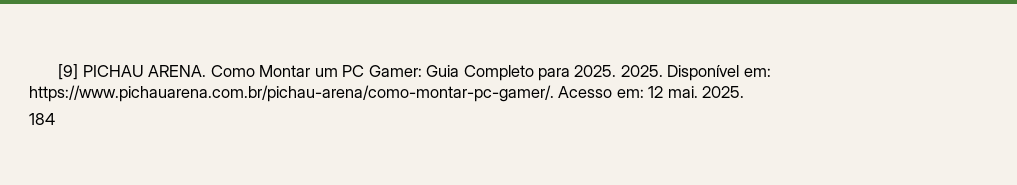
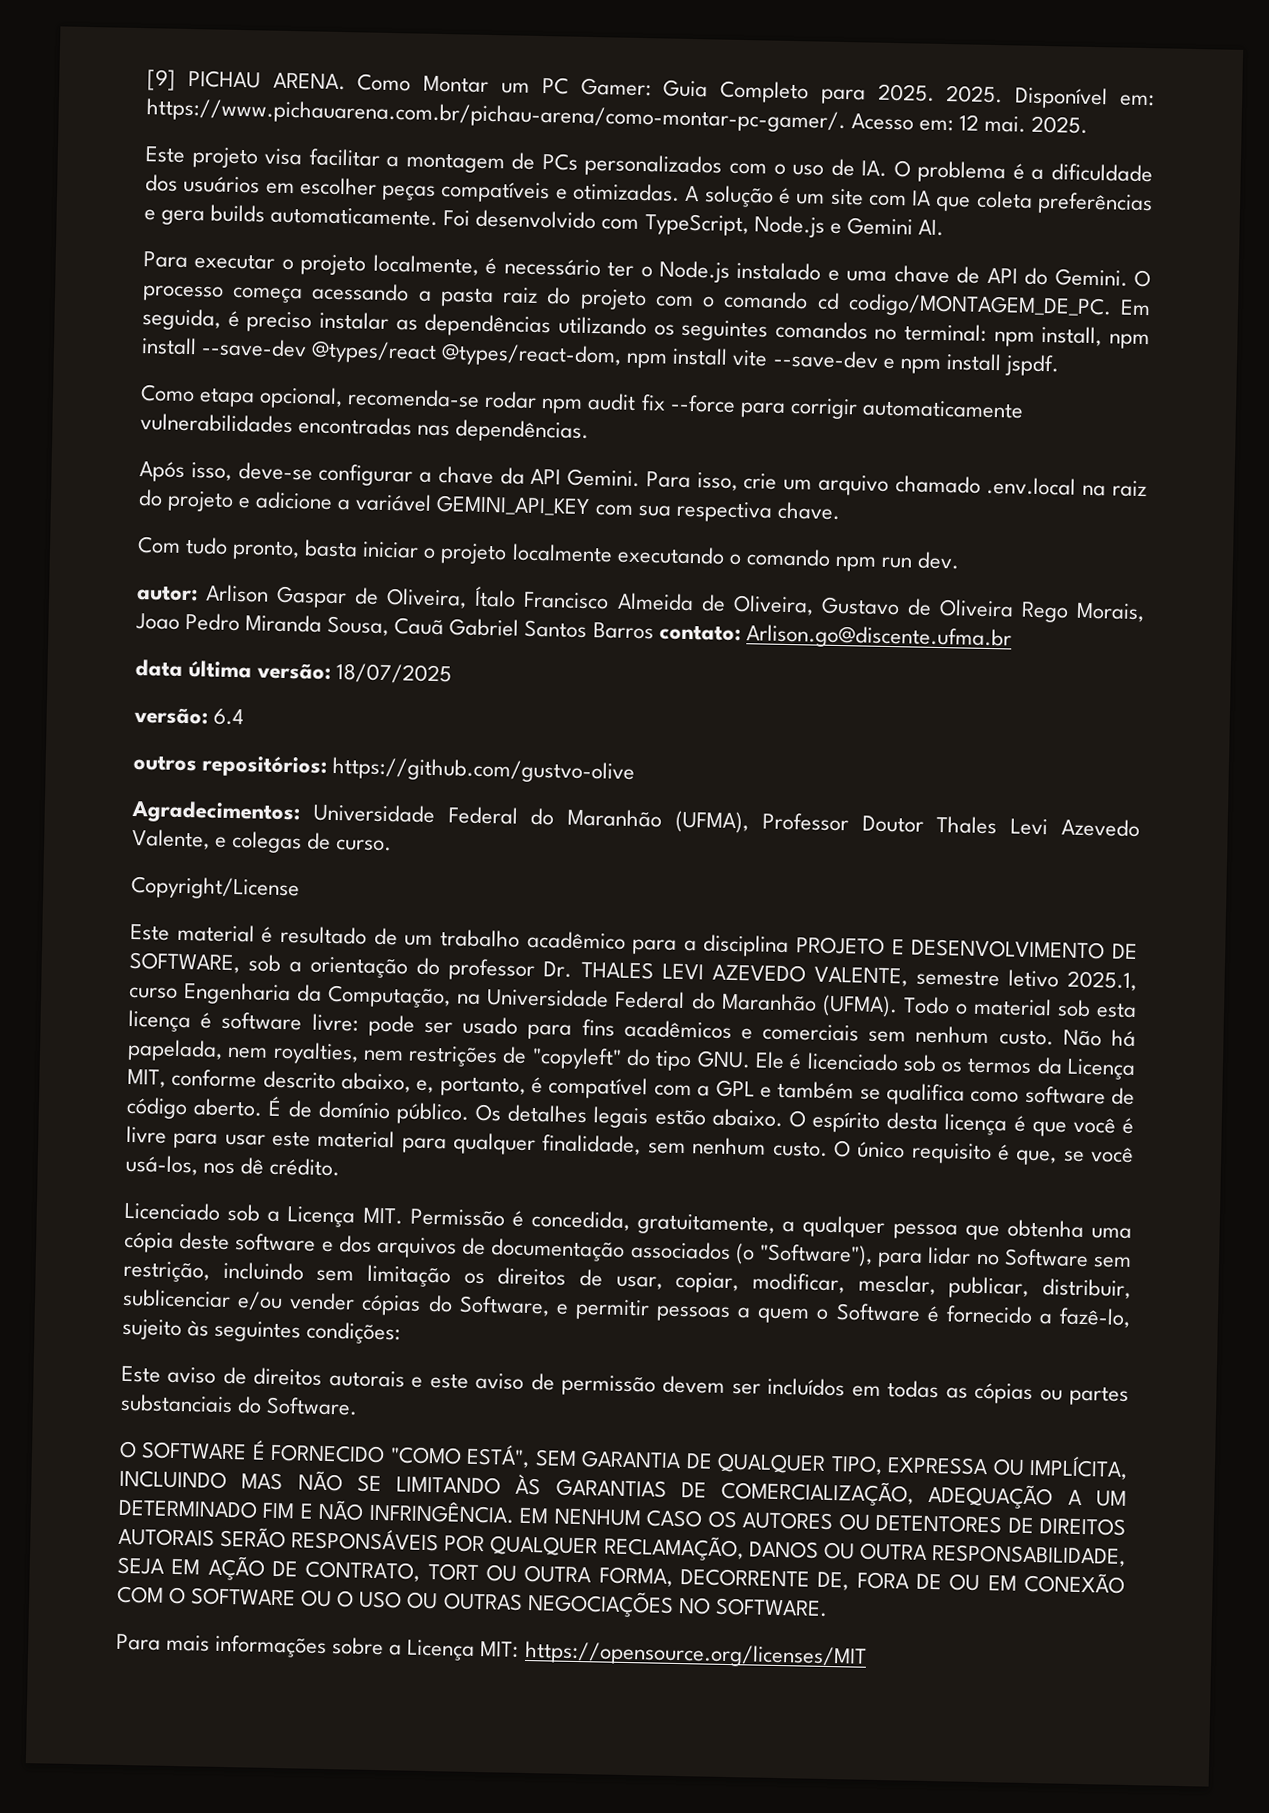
[29,113,55,125] 184 -> [145,146,1153,184] [145,174,1153,216] [144,204,944,238] [143,251,1152,288] [142,282,1152,320] [142,308,1150,350] [141,337,1060,377] [140,384,1024,420] [140,413,590,444] [139,461,1147,498] [138,489,841,523] [137,536,960,572] [136,584,1145,623] [135,613,1012,651] [135,659,453,685] [134,707,245,726] [133,754,636,784] [131,799,1140,838] [132,828,393,854] [131,875,300,901] [130,923,1138,960] [129,951,1138,992] [129,982,1137,1018] [128,1009,1136,1047] [127,1038,1136,1080] [127,1068,1136,1106] [126,1095,1134,1137] [126,1125,1135,1166] [125,1154,341,1177] [124,1201,1132,1241] [124,1231,1133,1268] [123,1260,1131,1299] [122,1288,1131,1328] [122,1318,402,1345] [121,1365,1129,1406] [120,1393,359,1416] [119,1439,1128,1480] [119,1469,1127,1510] [118,1498,1126,1536] [118,1526,1126,1567] [117,1555,1126,1594] [117,1585,828,1618] [116,1633,867,1669] Este projeto visa facilitar a montagem de PCs personalizados com o uso de IA. O problema é a dificuldade dos usuários em escolher peças compatíveis e otimizadas. A solução é um site com IA que coleta preferências e gera builds automaticamente. Foi desenvolvido com TypeScript, Node.js e Gemini AI. // Para executar o projeto localmente, é necessário ter o Node.js instalado e uma chave de API do Gemini. O processo começa acessando a pasta raiz do projeto com o comando cd codigo/MONTAGEM_DE_PC. Em seguida, é preciso instalar as dependências utilizando os seguintes comandos no terminal: npm install, npm install --save-dev @types/react @types/react-dom, npm install vite --save-dev e npm install jspdf. // Como etapa opcional, recomenda-se rodar npm audit fix --force para corrigir automaticamente vulnerabilidades encontradas nas dependências. // Após isso, deve-se configurar a chave da API Gemini. Para isso, crie um arquivo chamado .env.local na raiz do projeto e adicione a variável GEMINI_API_KEY com sua respectiva chave. // Com tudo pronto, basta iniciar o projeto localmente executando o comando npm run dev. // autor: Arlison Gaspar de Oliveira, Ítalo Francisco Almeida de Oliveira, Gustavo de Oliveira Rego Morais, Joao Pedro Miranda Sousa, Cauã Gabriel Santos Barros contato: Arlison.go@discente.ufma.br // data última versão: 18/07/2025 // versão: 6.4 // outros repositórios: https://github.com/gustvo-olive // Agradecimentos: Universidade Federal do Maranhão (UFMA), Professor Doutor Thales Levi Azevedo Valente, e colegas de curso. // Copyright/License // Este material é resultado de um trabalho acadêmico para a disciplina PROJETO E DESENVOLVIMENTO DE SOFTWARE, sob a orientação do professor Dr. THALES LEVI AZEVEDO VALENTE, semestre letivo 2025.1, curso Engenharia da Computação, na Universidade Federal do Maranhão (UFMA). Todo o material sob esta licença é software livre: pode ser usado para fins acadêmicos e comerciais sem nenhum custo. Não há papelada, nem royalties, nem restrições de "copyleft" do tipo GNU. Ele é licenciado sob os termos da Licença MIT, conforme descrito abaixo, e, portanto, é compatível com a GPL e também se qualifica como software de código aberto. É de domínio público. Os detalhes legais estão abaixo. O espírito desta licença é que você é livre para usar este material para qualquer finalidade, sem nenhum custo. O único requisito é que, se você usá-los, nos dê crédito. // Licenciado sob a Licença MIT. Permissão é concedida, gratuitamente, a qualquer pessoa que obtenha uma cópia deste software e dos arquivos de documentação associados (o "Software"), para lidar no Software sem restrição, incluindo sem limitação os direitos de usar, copiar, modificar, mesclar, publicar, distribuir, sublicenciar e/ou vender cópias do Software, e permitir pessoas a quem o Software é fornecido a fazê-lo, sujeito às seguintes condições: // Este aviso de direitos autorais e este aviso de permissão devem ser incluídos em todas as cópias ou partes substanciais do Software. // O SOFTWARE É FORNECIDO "COMO ESTÁ", SEM GARANTIA DE QUALQUER TIPO, EXPRESSA OU IMPLÍCITA, INCLUINDO MAS NÃO SE LIMITANDO ÀS GARANTIAS DE COMERCIALIZAÇÃO, ADEQUAÇÃO A UM DETERMINADO FIM E NÃO INFRINGÊNCIA. EM NENHUM CASO OS AUTORES OU DETENTORES DE DIREITOS AUTORAIS SERÃO RESPONSÁVEIS POR QUALQUER RECLAMAÇÃO, DANOS OU OUTRA RESPONSABILIDADE, SEJA EM AÇÃO DE CONTRATO, TORT OU OUTRA FORMA, DECORRENTE DE, FORA DE OU EM CONEXÃO COM O SOFTWARE OU O USO OU OUTRAS NEGOCIAÇÕES NO SOFTWARE. // Para mais informações sobre a Licença MIT: https://opensource.org/licenses/MIT

